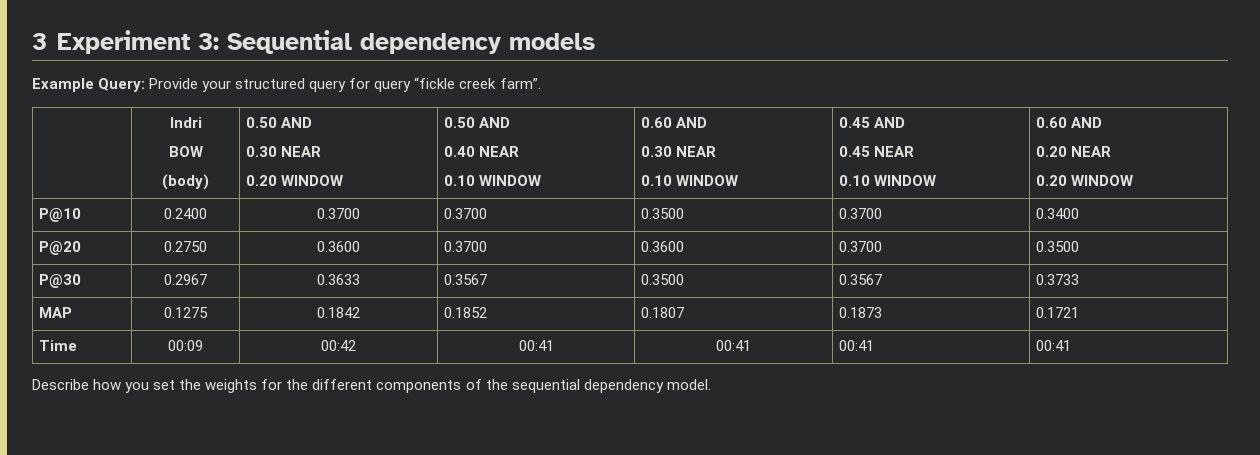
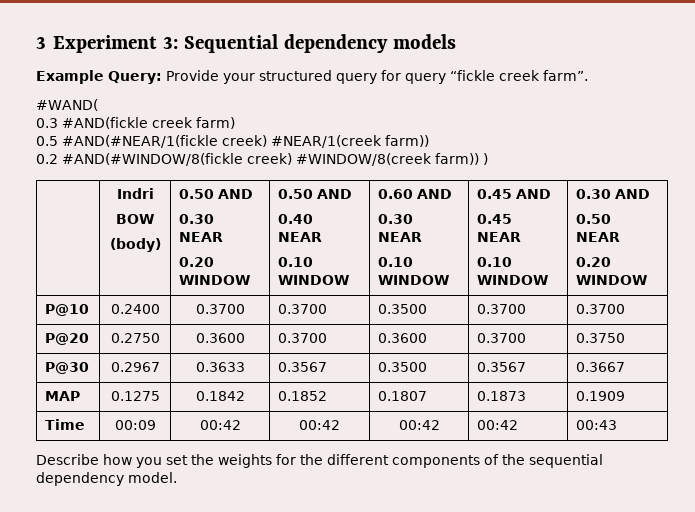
(541, 83) none -> [36,99,98,111] [36,117,235,129] [36,135,429,148] [36,153,488,166] // #WAND( // 0.3 #AND(fickle creek farm) // 0.5 #AND(#NEAR/1(fickle creek) #NEAR/1(creek farm)) // 0.2 #AND(#WINDOW/8(fickle creek) #WINDOW/8(creek farm)) )
[1036,117,1103,128] [1036,146,1068,157] 0.60 AND // 0.20 -> [576,189,651,199] [576,214,612,224] 0.30 AND // 0.50
[1036,208,1080,219] 0.3400 -> [576,304,626,314] 0.3700
[1036,241,1080,252] 0.3500 -> [576,333,626,343] 0.3750
[1036,274,1080,285] 0.3733 -> [576,362,626,372] 0.3667
[1036,307,1080,318] 0.1721 -> [576,391,626,401] 0.1909
[518,340,554,351] [716,340,751,351] [839,340,875,351] [1036,340,1072,351] 00:41 | 00:41 | 00:41 | 00:41 -> [299,420,340,430] [398,420,440,430] [477,420,519,430] [576,420,618,430] 00:42 | 00:42 | 00:42 | 00:43

